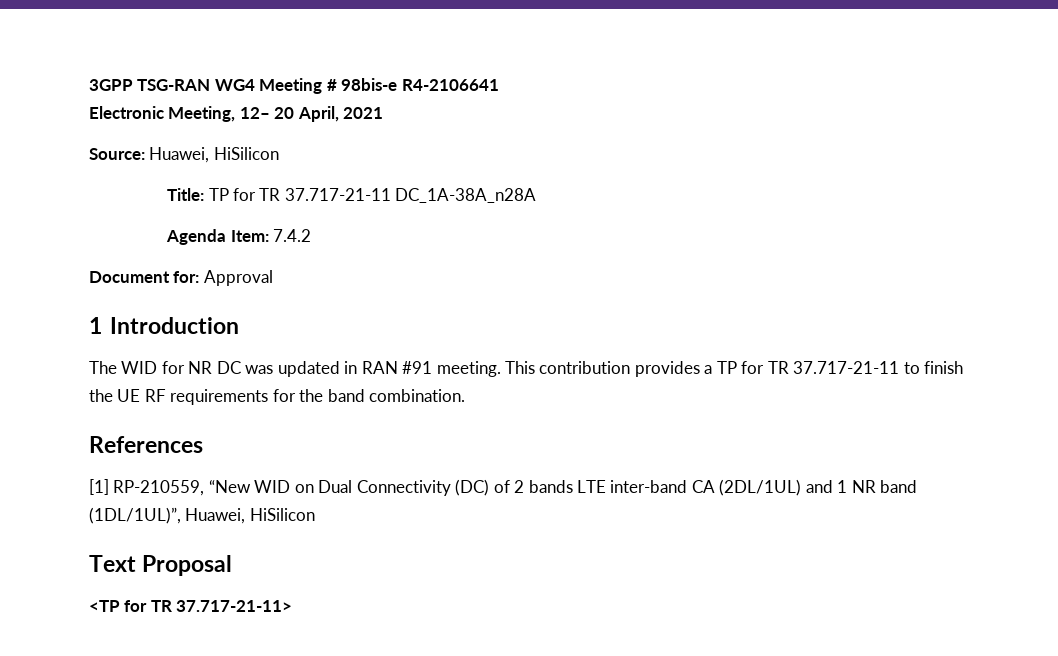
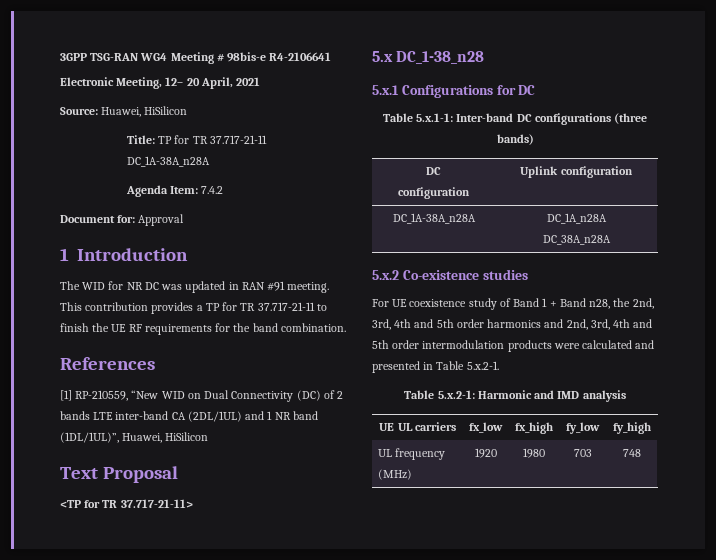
(293, 606) none -> [372,51,485,64] [372,85,536,98] [382,113,648,125] [496,134,534,145] [426,167,441,175] [398,187,470,199] [520,166,633,178] [392,213,476,224] [546,213,607,224] [542,235,611,245] [372,269,528,280] [372,298,654,310] [372,319,653,330] [372,340,655,352] [372,361,499,373] [404,390,626,402] [379,422,456,431] [469,422,503,433] [515,422,553,434] [566,422,600,434] [612,422,651,434] [378,448,446,460] [378,469,413,480] [474,448,497,458] [523,448,545,458] [573,449,592,457] [622,449,641,457] // 5.x DC_1-38_n28 // 5.x.1 Configurations for DC // Table 5.x.1-1: Inter-band DC configurations (three bands) // DC // configuration | Uplink configuration // DC_1A-38A_n28A | DC_1A_n28A // DC_38A_n28A // 5.x.2 Co-existence studies // For UE coexistence study of Band 1 + Band n28, the 2nd, 3rd, 4th and 5th order harmonics and 2nd, 3rd, 4th and 5th order intermodulation products were calculated and presented in Table 5.x.2-1. // Table 5.x.2-1: Harmonic and IMD analysis // UE UL carriers | fx_low | fx_high | fy_low | fy_high // UL frequency (MHz) | 1920 | 1980 | 703 | 748

